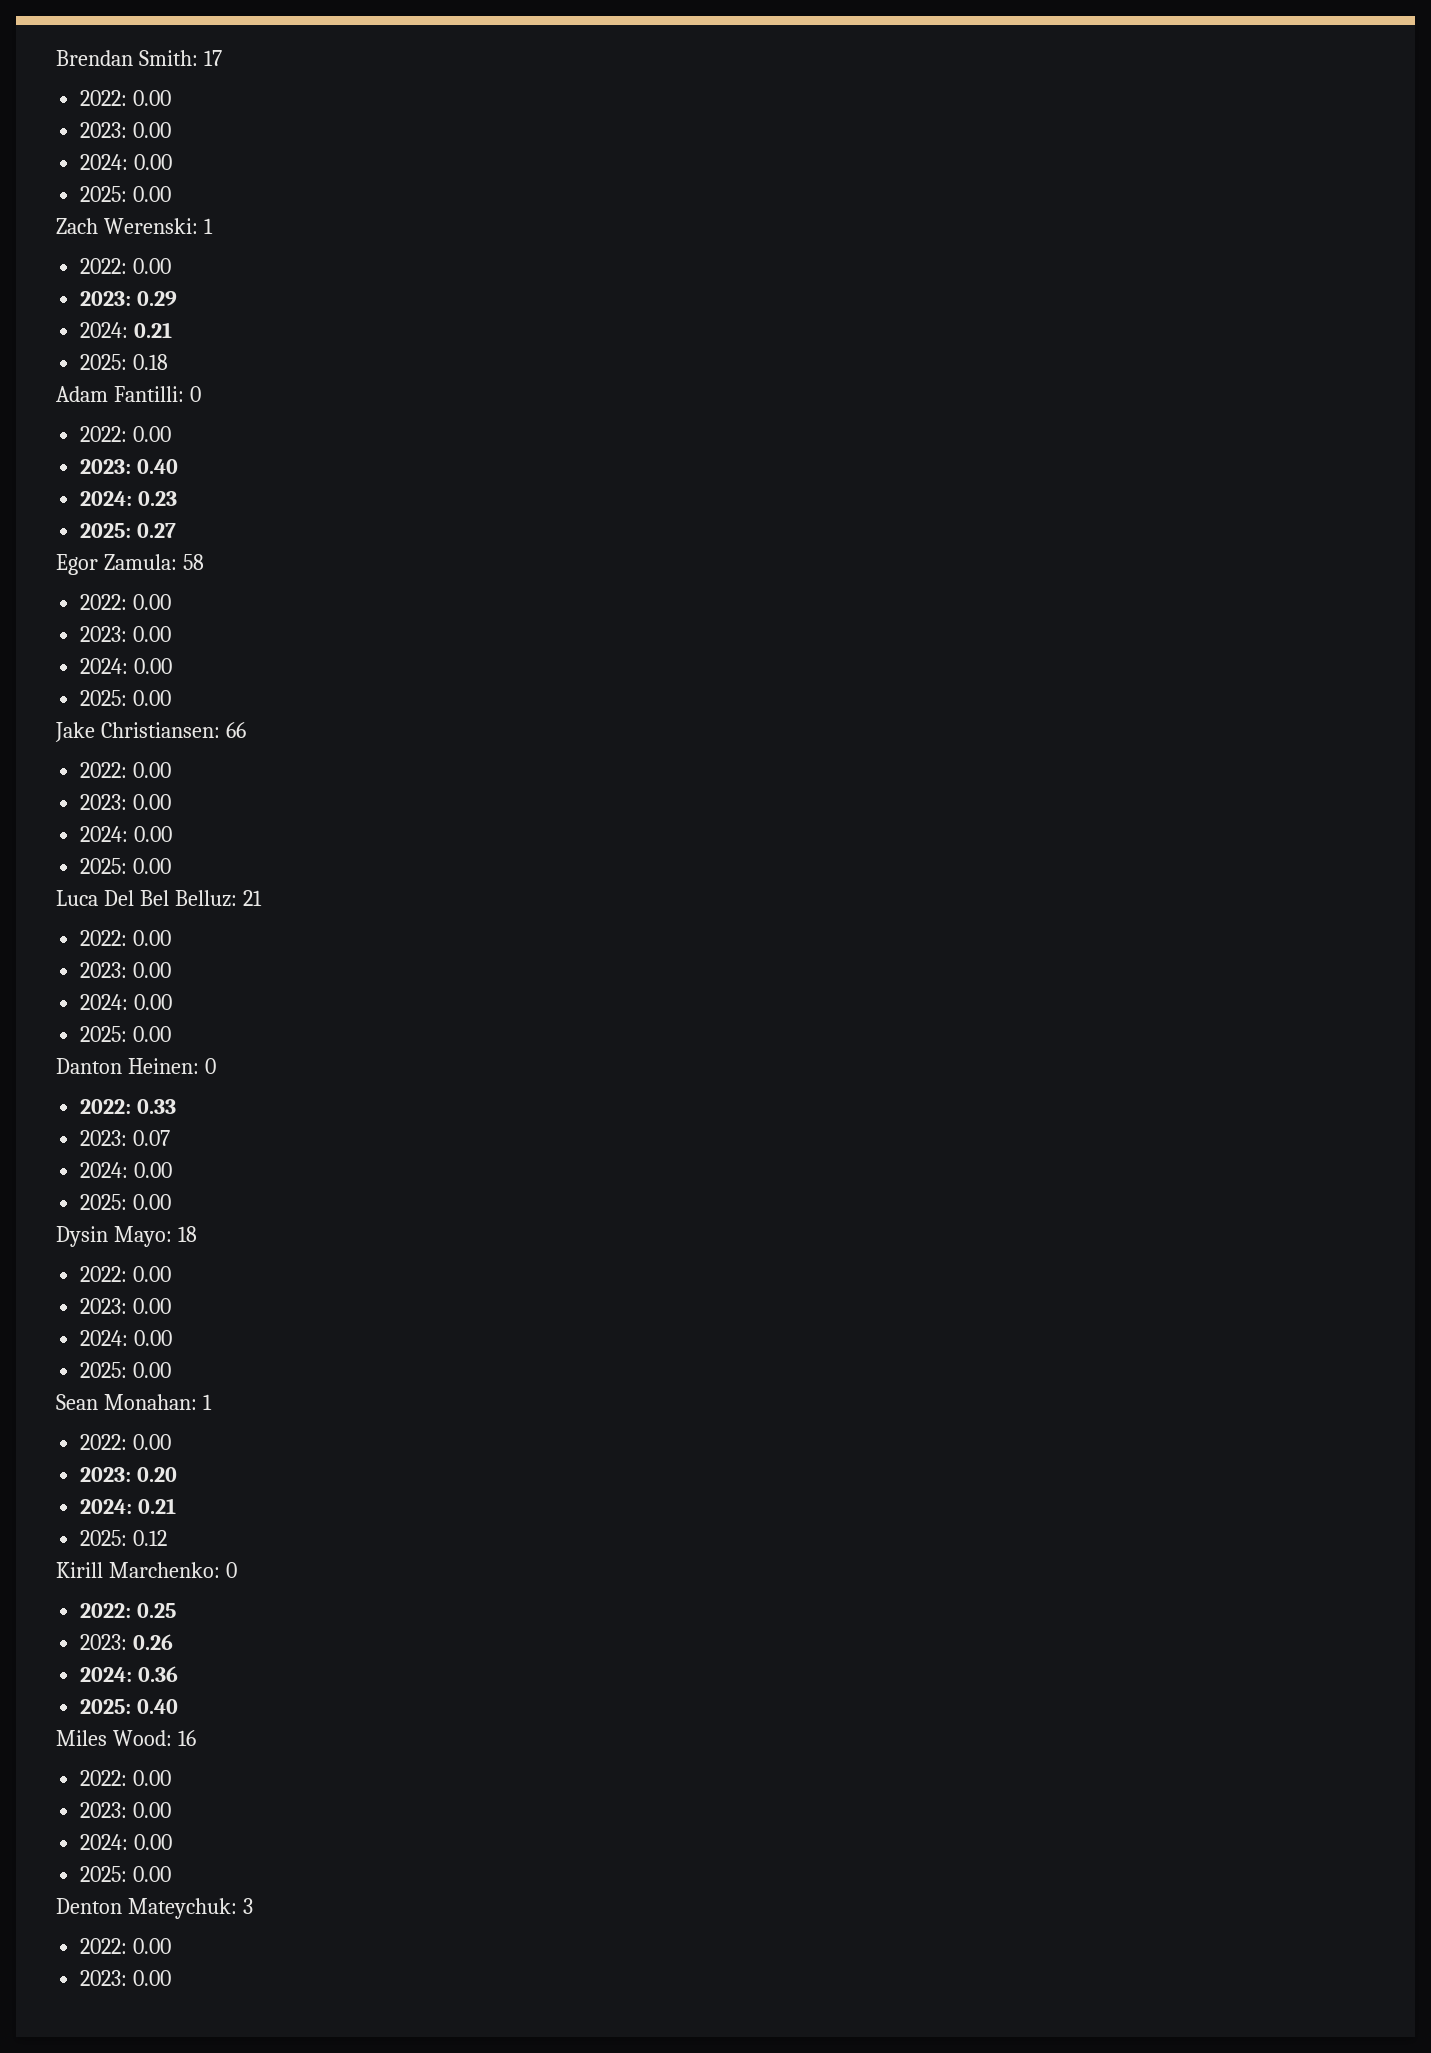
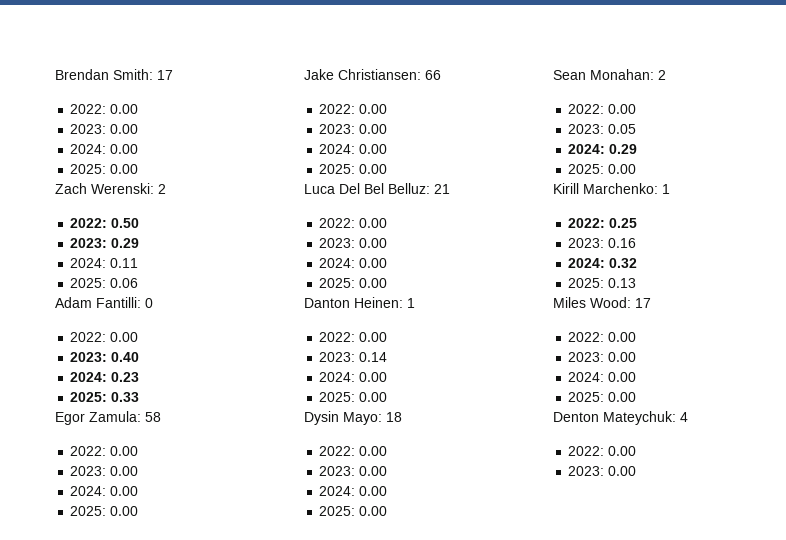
[203,218,213,234] [80,258,172,274] 1 // 2022: 0.00 -> [158,184,166,194] [70,218,140,228] 2 // 2022: 0.50
[134,322,173,338] [80,354,169,370] 0.21 // 2025: 0.18 -> [110,258,139,268] [70,278,139,288] 0.11 // 2025: 0.06
[137,523,177,538] 0.27 -> [111,392,140,402] 0.33
[204,1058,216,1074] [80,1099,177,1114] [80,1130,171,1146] 0 // 2022: 0.33 // 2023: 0.07 -> [407,298,415,308] [319,332,388,342] [319,352,388,362] 1 // 2022: 0.00 // 2023: 0.14
[202,1394,212,1410] [80,1434,172,1450] [80,1467,178,1482] [80,1498,177,1514] [80,1530,168,1546] 1 // 2022: 0.00 // 2023: 0.20 // 2024: 0.21 // 2025: 0.12 -> [658,70,666,80] [568,104,637,114] [568,124,637,134] [568,144,638,154] [568,164,637,174] 2 // 2022: 0.00 // 2023: 0.05 // 2024: 0.29 // 2025: 0.00
[225,1562,237,1578] 0 -> [662,184,670,194] 1
[133,1634,174,1650] [80,1666,179,1682] [80,1699,179,1714] 0.26 // 2024: 0.36 // 2025: 0.40 -> [608,238,637,248] [568,258,638,268] [568,278,637,288] 0.16 // 2024: 0.32 // 2025: 0.13
[177,1730,196,1746] 16 -> [635,298,651,308] 17
[242,1898,253,1914] 3 -> [680,412,688,422] 4

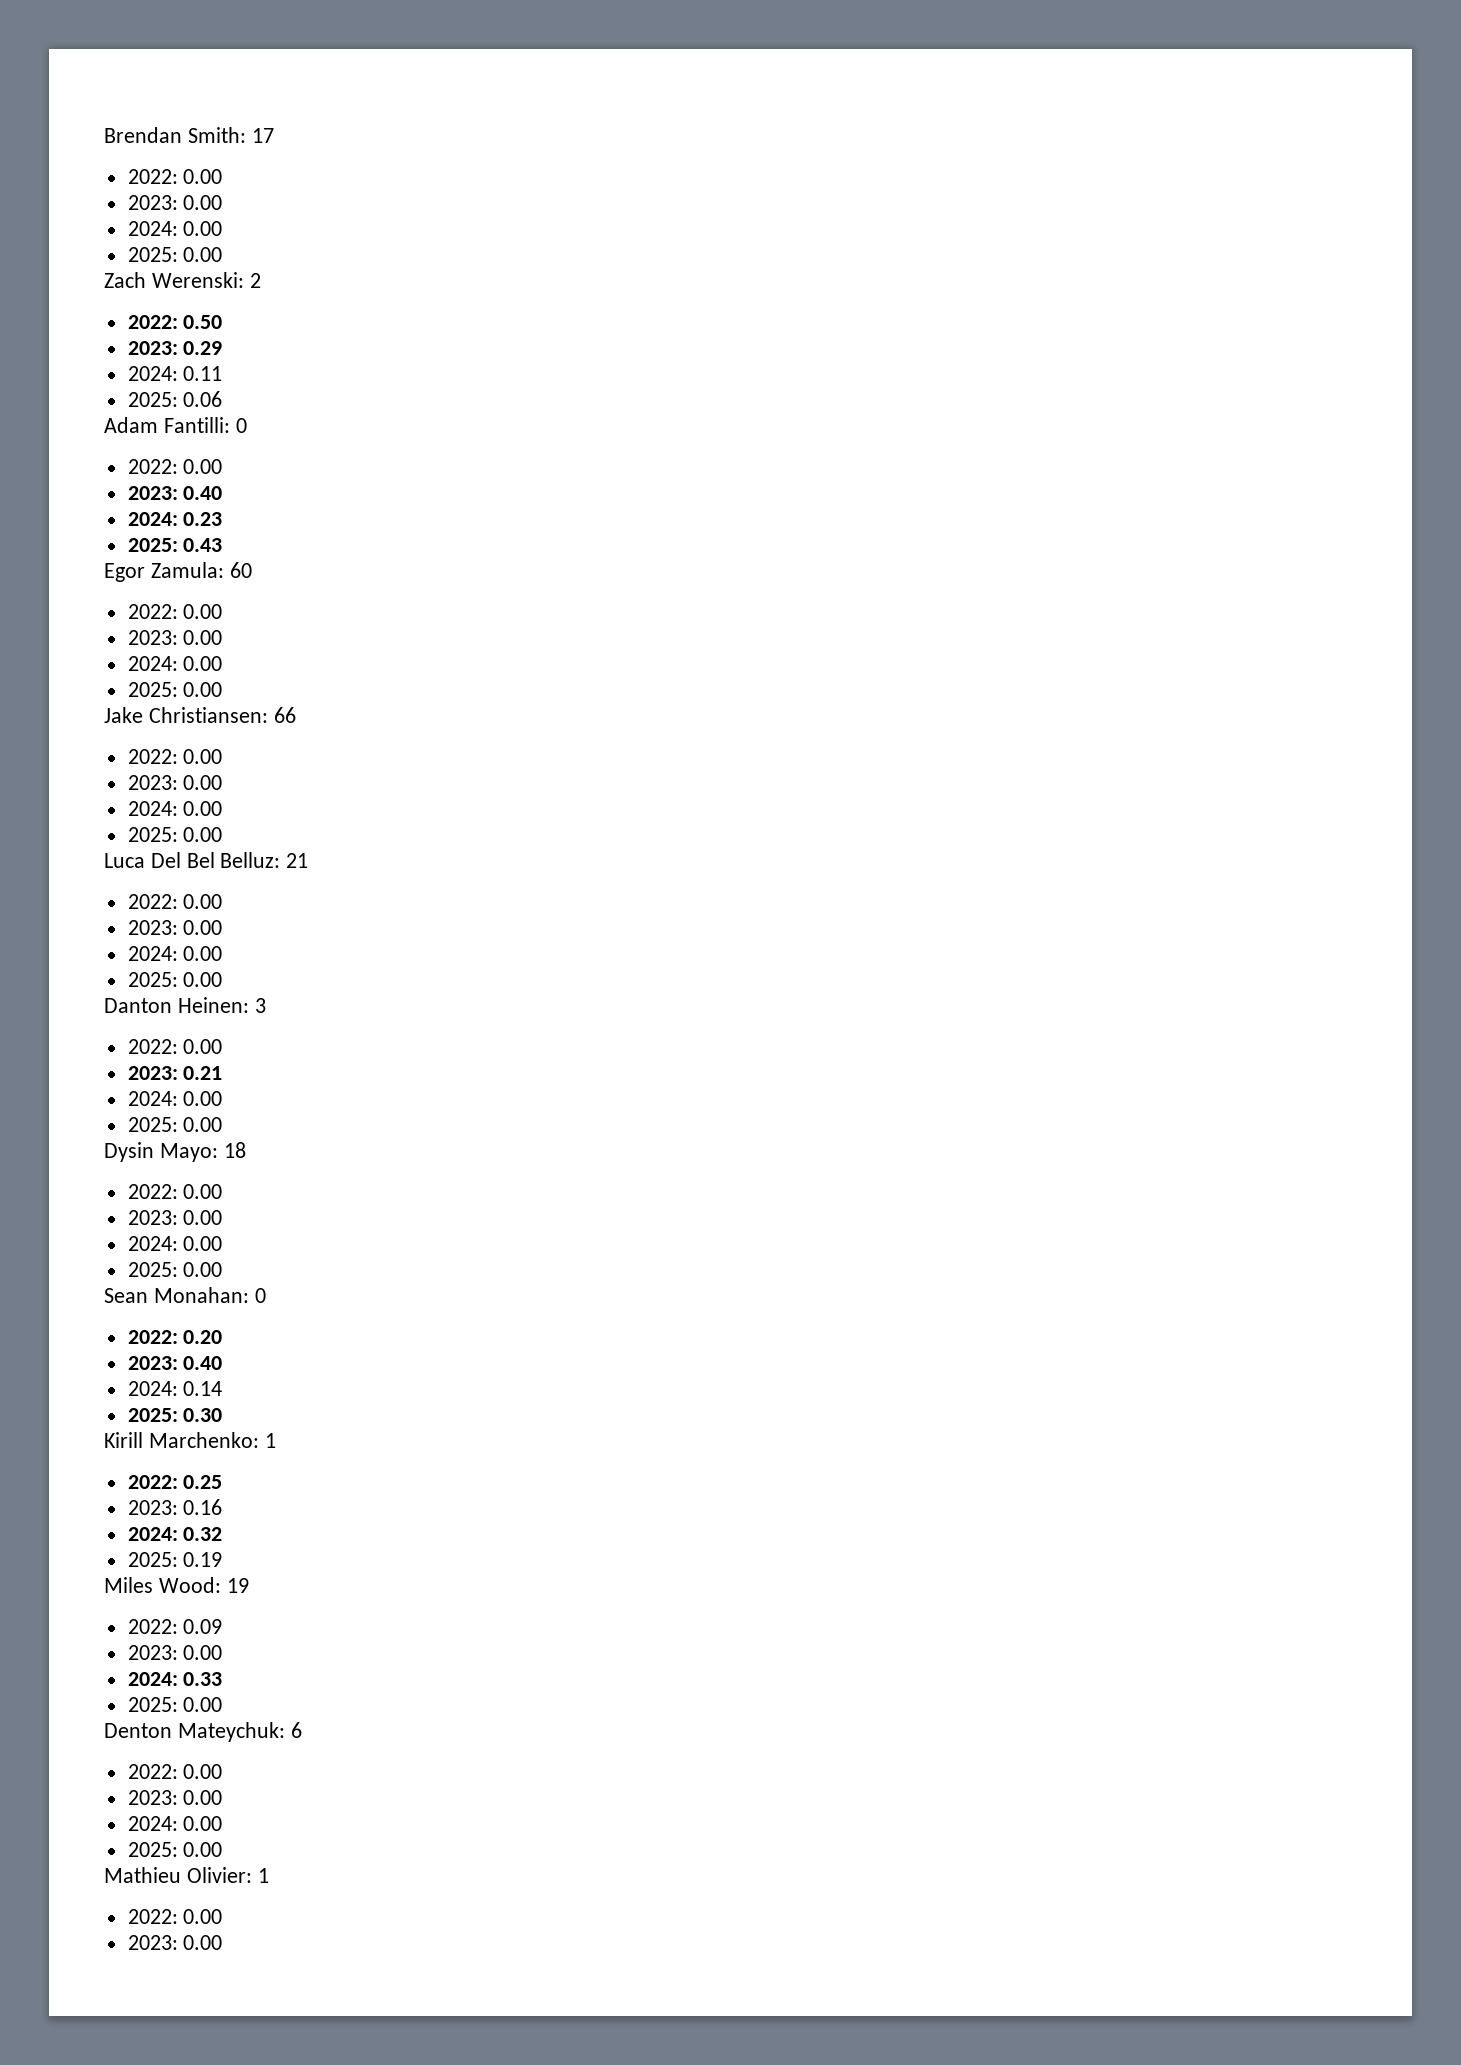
[111,392,140,402] 0.33 -> [183,538,223,552] 0.43
[145,412,161,422] 58 -> [229,562,252,578] 60
[407,298,415,308] [319,332,388,342] [319,352,388,362] 1 // 2022: 0.00 // 2023: 0.14 -> [254,998,266,1013] [127,1039,223,1054] [127,1066,223,1080] 3 // 2022: 0.00 // 2023: 0.21
[658,70,666,80] [568,104,637,114] [568,124,637,134] [568,144,638,154] [568,164,637,174] 2 // 2022: 0.00 // 2023: 0.05 // 2024: 0.29 // 2025: 0.00 -> [254,1288,266,1303] [127,1330,223,1344] [127,1356,223,1370] [127,1381,223,1396] [127,1408,223,1422] 0 // 2022: 0.20 // 2023: 0.40 // 2024: 0.14 // 2025: 0.30
[608,278,637,288] 0.13 -> [183,1552,223,1567] 0.19
[635,298,651,308] [568,332,637,342] [568,352,637,362] [568,372,637,382] [568,392,637,402] [553,411,688,425] 17 // 2022: 0.00 // 2023: 0.00 // 2024: 0.00 // 2025: 0.00 // Denton Mateychuk: 4 -> [226,1578,249,1593] [127,1619,223,1634] [127,1645,223,1660] [127,1672,223,1686] [127,1697,223,1712] [104,1722,302,1742] [127,1764,223,1779] [127,1790,223,1805] [127,1816,223,1831] [127,1842,223,1857] [104,1867,269,1883] 19 // 2022: 0.09 // 2023: 0.00 // 2024: 0.33 // 2025: 0.00 // Denton Mateychuk: 6 // 2022: 0.00 // 2023: 0.00 // 2024: 0.00 // 2025: 0.00 // Mathieu Olivier: 1

